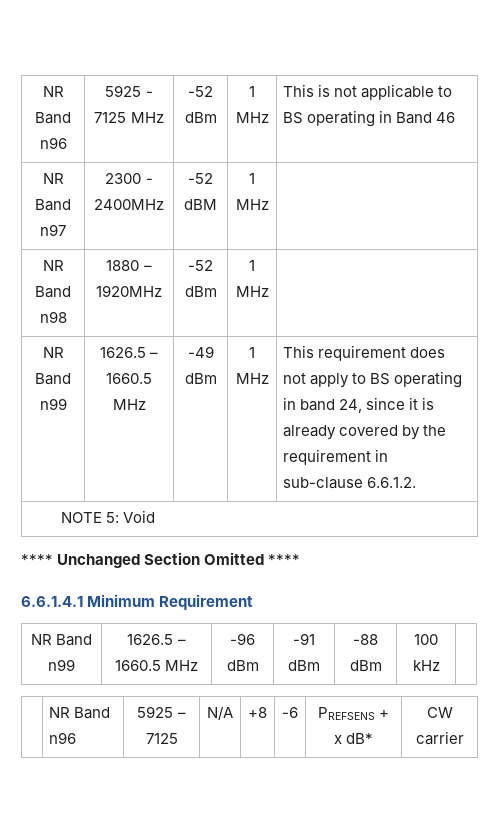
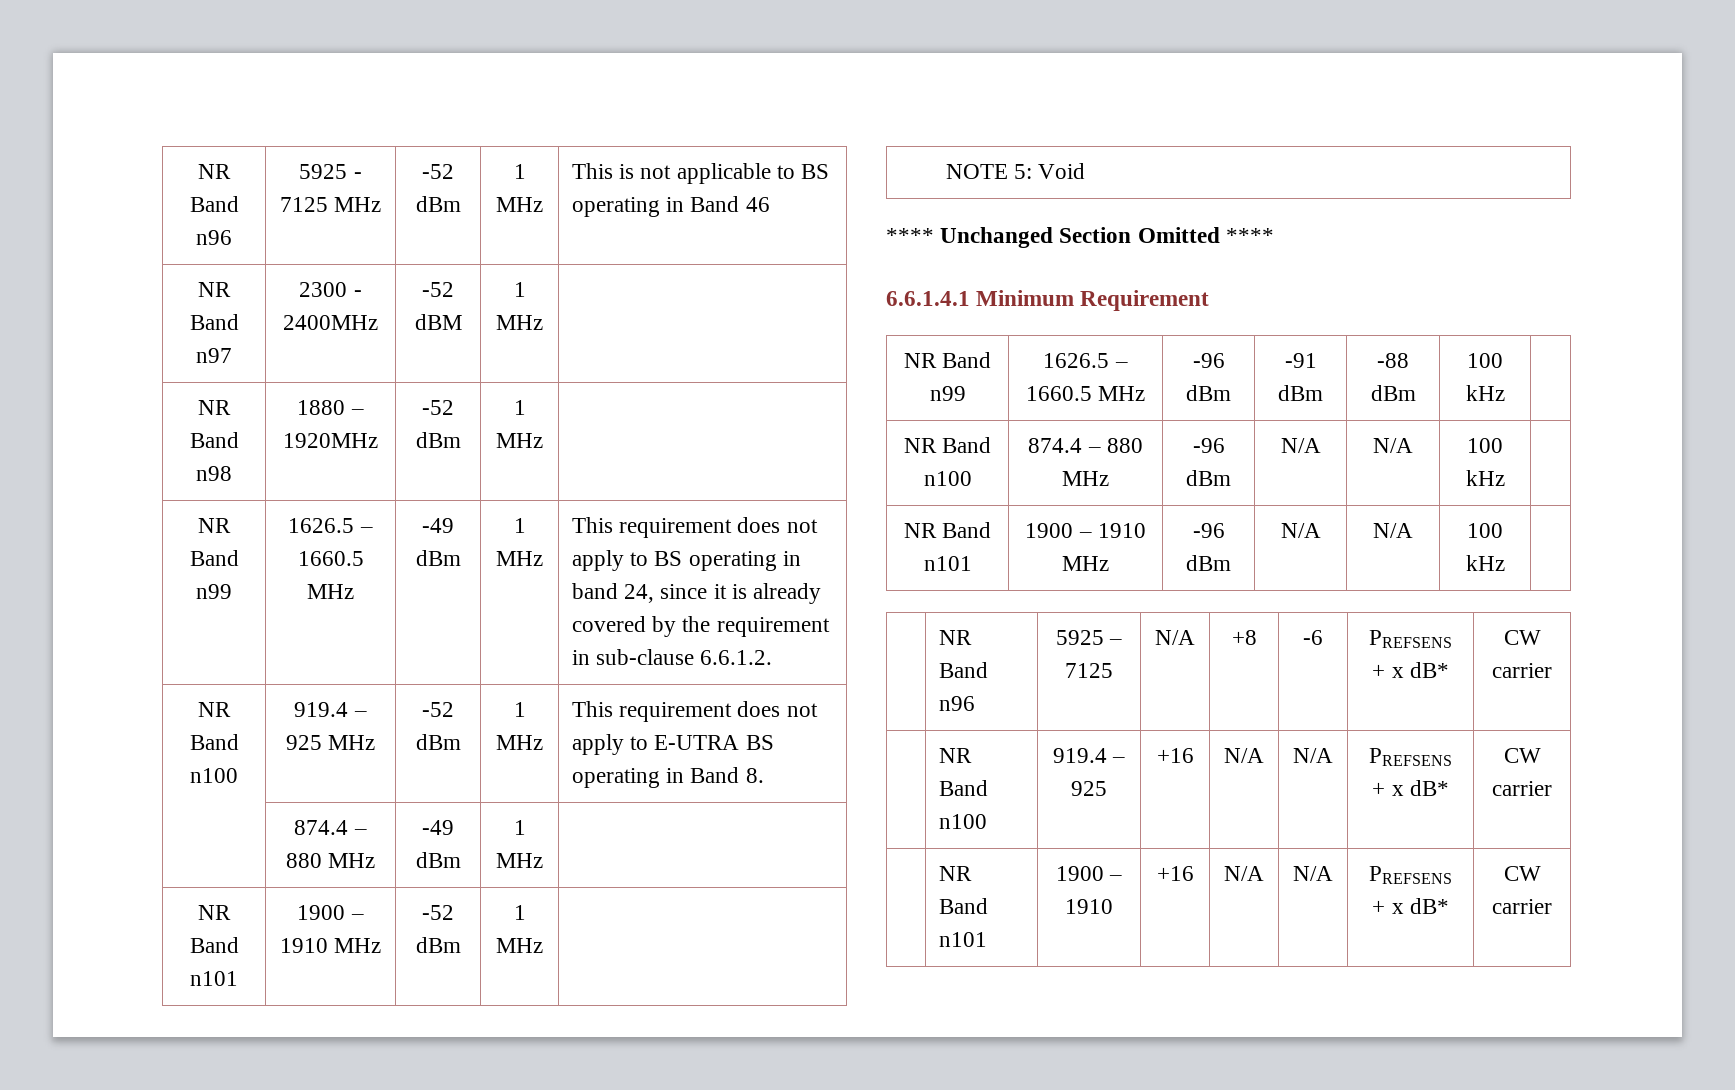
(417, 482) none -> [198,702,231,717] [189,734,239,750] [190,768,238,783] [294,702,367,717] [285,735,376,750] [422,702,454,717] [415,734,461,750] [513,702,526,717] [496,735,543,750] [571,701,818,722] [571,734,774,755] [571,767,764,788] [294,820,367,835] [285,853,376,868] [422,820,454,835] [415,852,461,868] [513,820,526,835] [496,853,543,868] [198,905,231,920] [189,937,239,953] [190,971,238,986] [297,905,364,920] [279,938,382,953] [422,905,454,920] [415,937,461,953] [513,905,526,920] [496,938,543,953] // NR Band n100 | 919.4 – 925 MHz | -52 dBm | 1 MHz | This requirement does not apply to E-UTRA BS operating in Band 8. // | 874.4 – 880 MHz | -49 dBm | 1 MHz | // NR Band n101 | 1900 – 1910 MHz | -52 dBm | 1 MHz |
(440, 665) none -> [903,437,992,453] [923,471,972,486] [1028,438,1143,453] [1062,471,1109,486] [1192,438,1225,453] [1186,470,1231,486] [1280,438,1321,453] [1373,438,1413,453] [1467,438,1503,453] [1465,470,1505,486] [903,522,992,538] [923,556,972,571] [1025,523,1146,538] [1062,556,1109,571] [1192,523,1225,538] [1186,555,1231,571] [1280,523,1321,538] [1373,523,1413,538] [1467,523,1503,538] [1465,555,1505,571] // NR Band n100 | 874.4 – 880 MHz | -96 dBm | N/A | N/A | 100 kHz | // NR Band n101 | 1900 – 1910 MHz | -96 dBm | N/A | N/A | 100 kHz |
(464, 738) none -> [938,748,972,763] [938,780,988,796] [938,814,987,829] [1052,748,1126,763] [1071,781,1107,796] [1156,748,1194,763] [1224,748,1264,763] [1293,748,1333,763] [1369,748,1452,766] [1372,780,1449,796] [1503,748,1541,763] [1492,781,1552,796] [938,866,972,881] [938,898,988,914] [938,932,987,947] [1055,866,1123,881] [1065,899,1113,914] [1156,866,1194,881] [1224,866,1264,881] [1293,866,1333,881] [1369,866,1452,884] [1372,898,1449,914] [1503,866,1541,881] [1492,899,1552,914] // | NR Band n100 | 919.4 – 925 | +16 | N/A | N/A | PREFSENS + x dB* | CW carrier // | NR Band n101 | 1900 – 1910 | +16 | N/A | N/A | PREFSENS + x dB* | CW carrier

